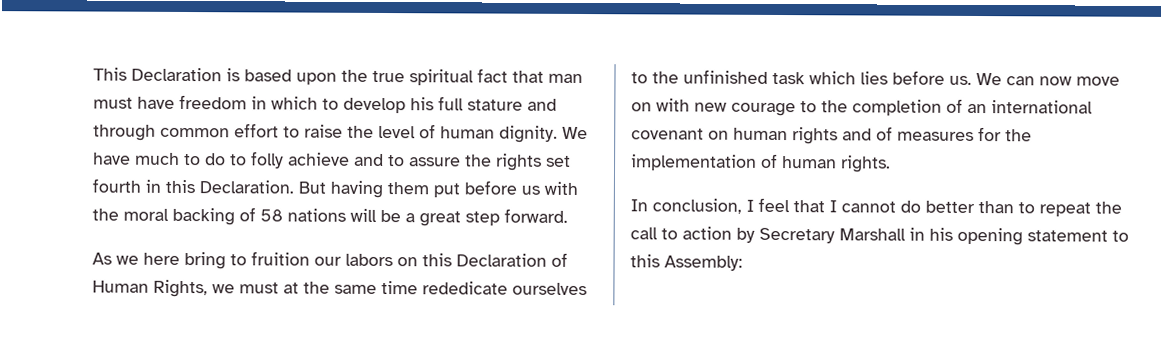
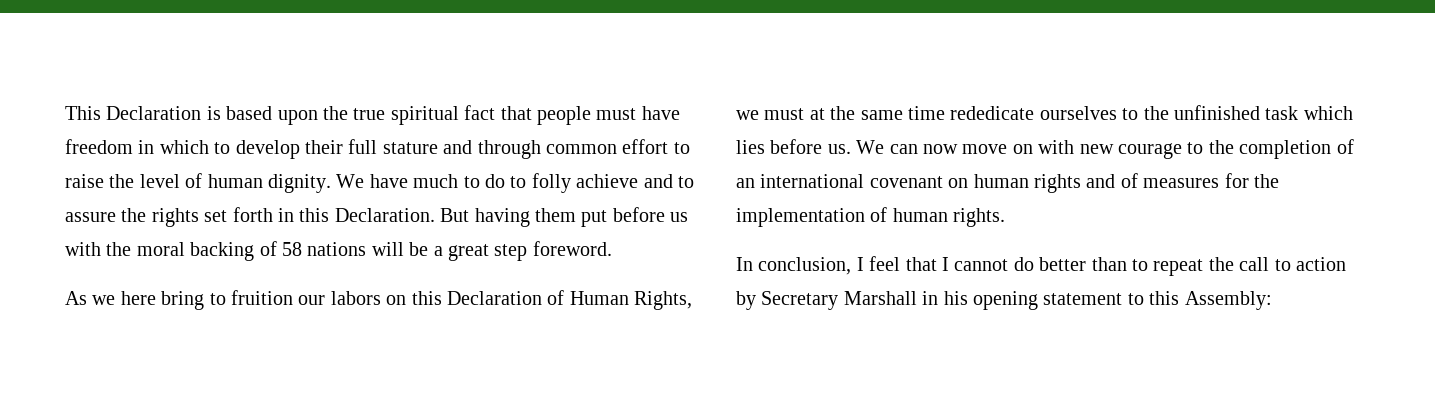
[548,73,583,84] man -> [536,106,591,125] people
[410,97,434,111] his -> [305,140,343,154] their
[92,178,141,193] fourth -> [232,207,273,222] forth
[504,208,568,223] forward. -> [532,241,612,256] foreword.

